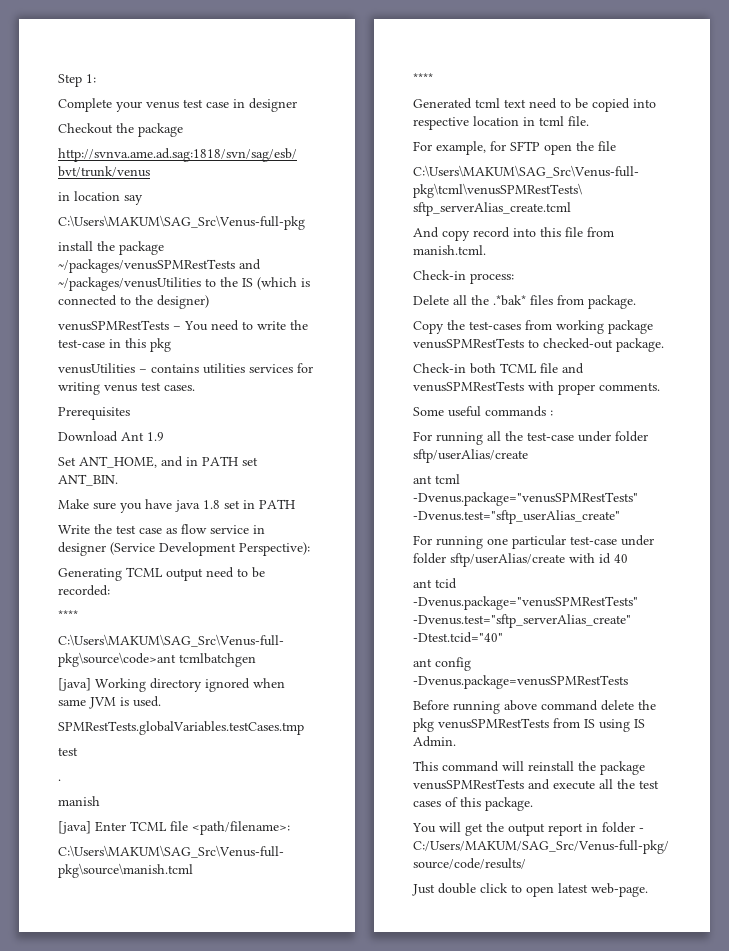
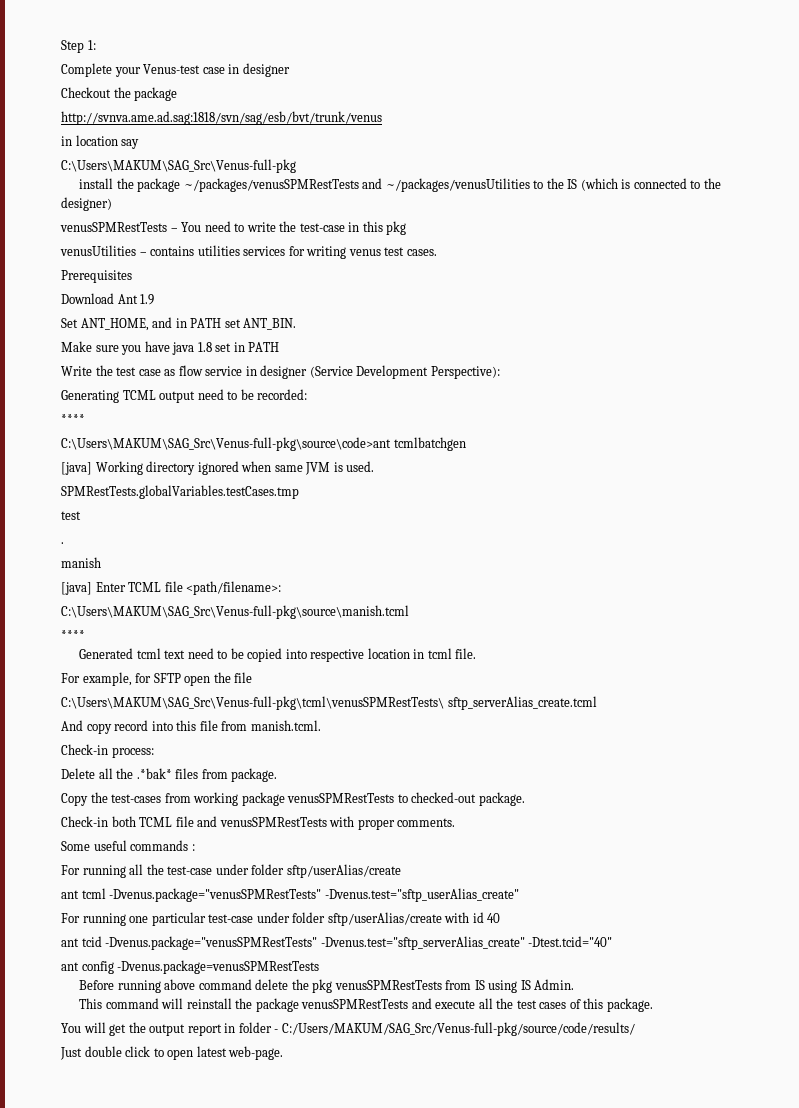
[146,99,203,109] venus test -> [143,64,201,74] Venus-test

